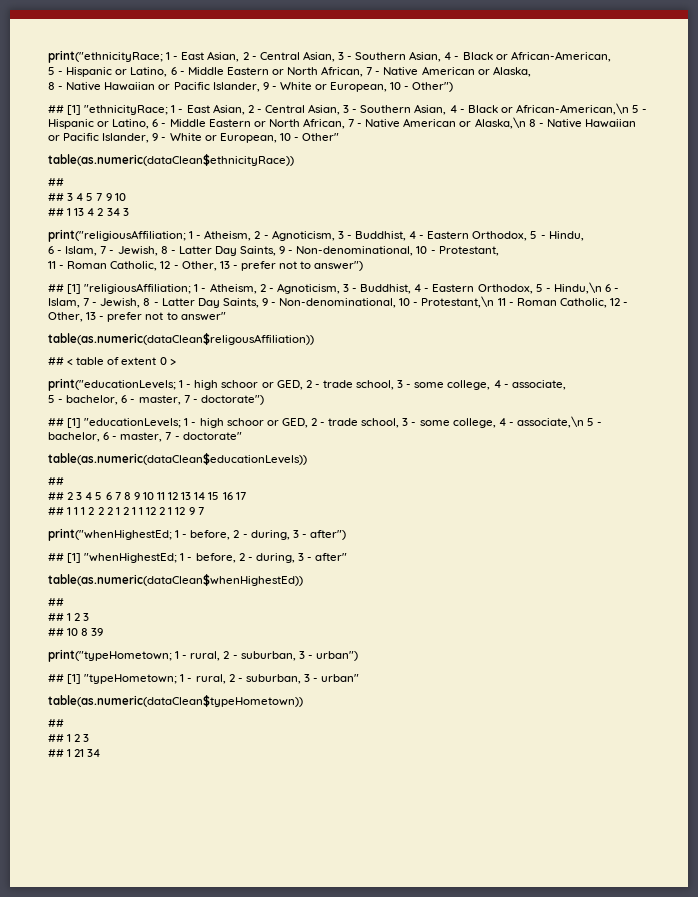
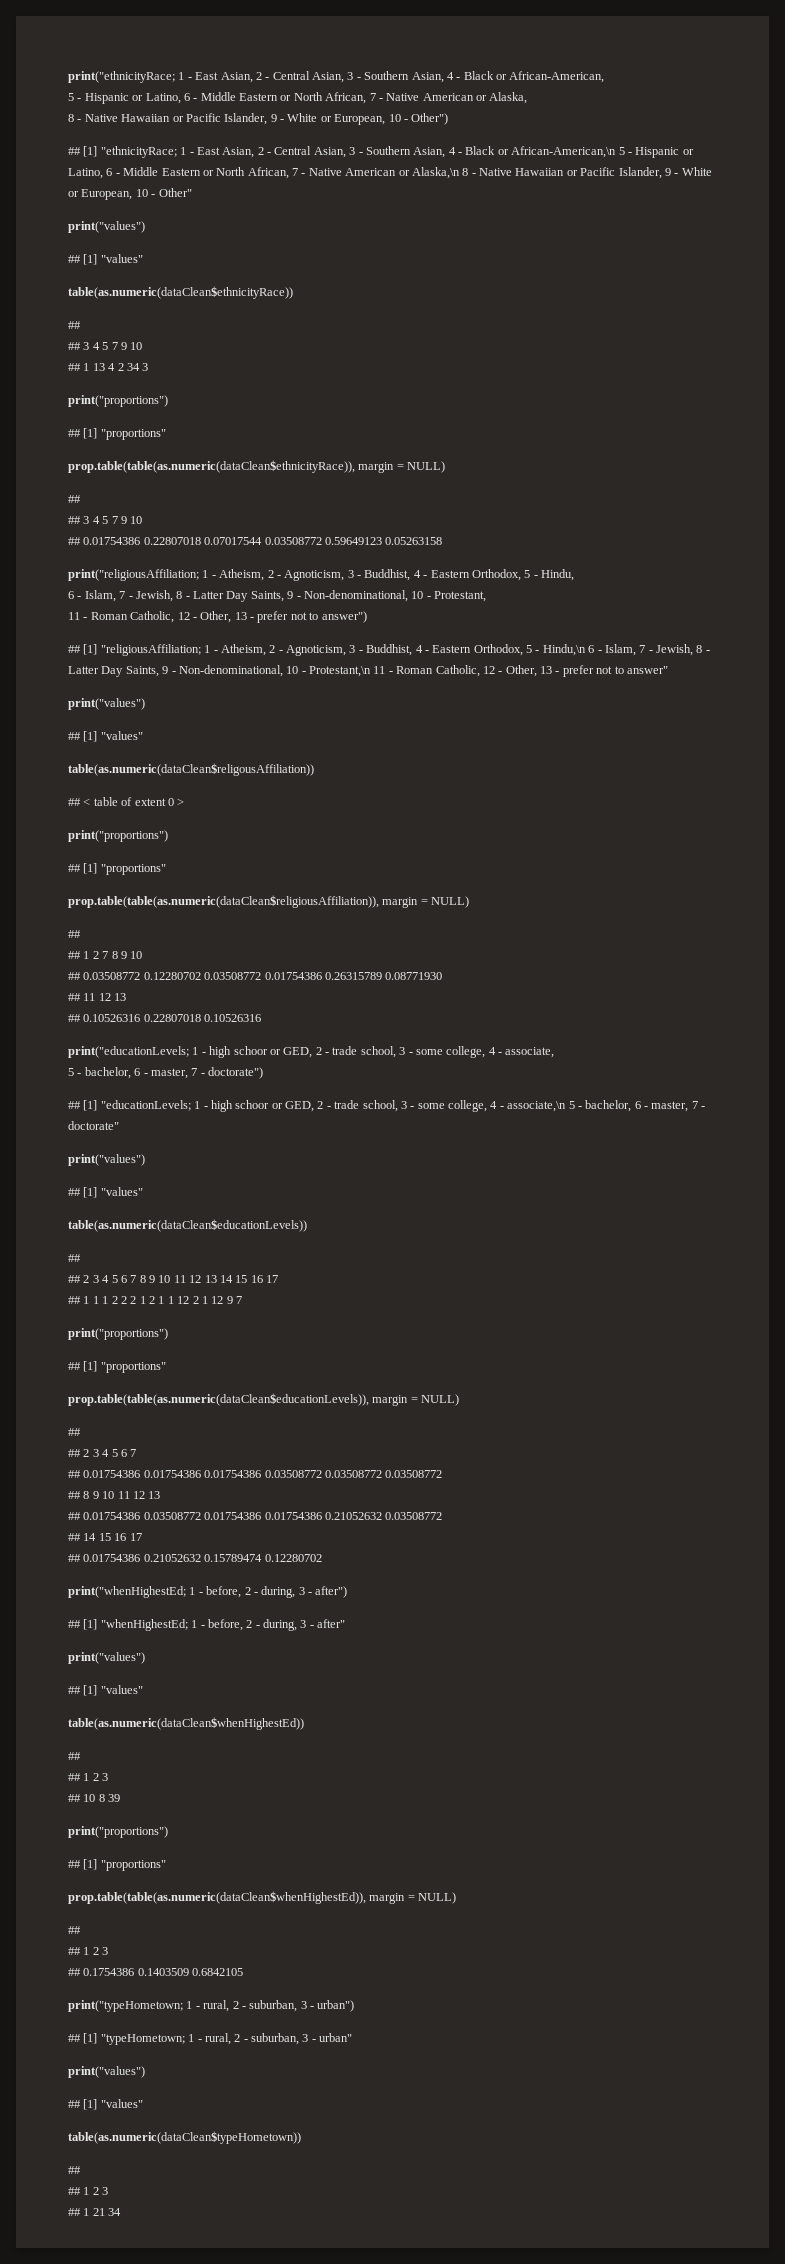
(340, 137) none -> [68,221,145,233] [68,254,143,265] // print("values") // ## [1] "values"
(129, 212) none -> [68,395,168,407] [68,428,166,440] [68,460,446,473] [68,495,81,503] [68,516,143,524] [68,537,443,545] // print("proportions") // ## [1] "proportions" // prop.table(table(as.numeric(dataClean$ethnicityRace)), margin = NULL) // ## // ## 3 4 5 7 9 10 // ## 0.01754386 0.22807018 0.07017544 0.03508772 0.59649123 0.05263158
(226, 316) none -> [68,698,145,710] [68,731,143,742] // print("values") // ## [1] "values"
(176, 362) none -> [68,830,168,842] [68,863,166,875] [68,895,470,908] [68,930,81,938] [68,951,143,959] [68,972,443,980] [68,993,127,1001] [68,1014,262,1022] // print("proportions") // ## [1] "proportions" // prop.table(table(as.numeric(dataClean$religiousAffiliation)), margin = NULL) // ## // ## 1 2 7 8 9 10 // ## 0.03508772 0.12280702 0.03508772 0.01754386 0.26315789 0.08771930 // ## 11 12 13 // ## 0.10526316 0.22807018 0.10526316
(242, 436) none -> [68,1154,145,1166] [68,1187,143,1198] // print("values") // ## [1] "values"
(204, 511) none -> [68,1328,168,1340] [68,1361,166,1373] [68,1393,460,1406] [68,1428,81,1436] [68,1449,137,1457] [68,1470,443,1478] [68,1491,161,1499] [68,1512,443,1520] [68,1533,142,1541] [68,1554,322,1562] // print("proportions") // ## [1] "proportions" // prop.table(table(as.numeric(dataClean$educationLevels)), margin = NULL) // ## // ## 2 3 4 5 6 7 // ## 0.01754386 0.01754386 0.01754386 0.03508772 0.03508772 0.03508772 // ## 8 9 10 11 12 13 // ## 0.01754386 0.03508772 0.01754386 0.01754386 0.21052632 0.03508772 // ## 14 15 16 17 // ## 0.01754386 0.21052632 0.15789474 0.12280702
(348, 557) none -> [68,1652,145,1664] [68,1685,143,1696] // print("values") // ## [1] "values"
(104, 632) none -> [68,1826,168,1838] [68,1859,166,1871] [68,1891,457,1904] [68,1926,81,1934] [68,1947,109,1955] [68,1968,244,1976] // print("proportions") // ## [1] "proportions" // prop.table(table(as.numeric(dataClean$whenHighestEd)), margin = NULL) // ## // ## 1 2 3 // ## 0.1754386 0.1403509 0.6842105
(360, 678) none -> [68,2066,145,2078] [68,2099,143,2110] // print("values") // ## [1] "values"

